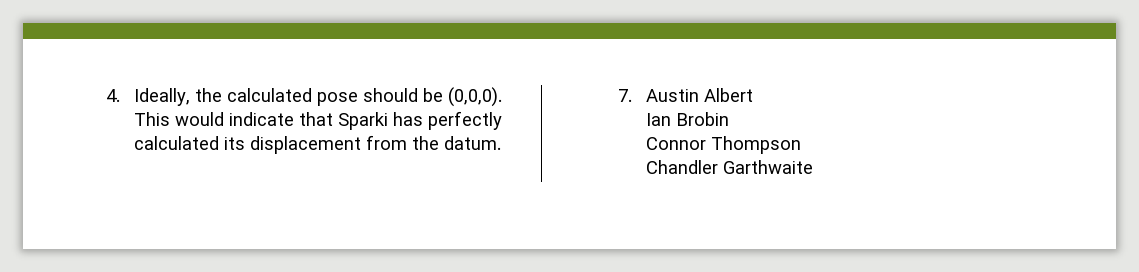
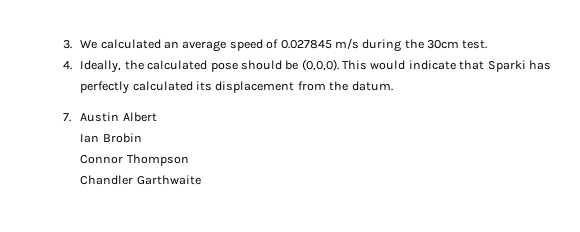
(105, 95) none -> [63,38,488,52] 3. We calculated an average speed of 0.027845 m/s during the 30cm test. //

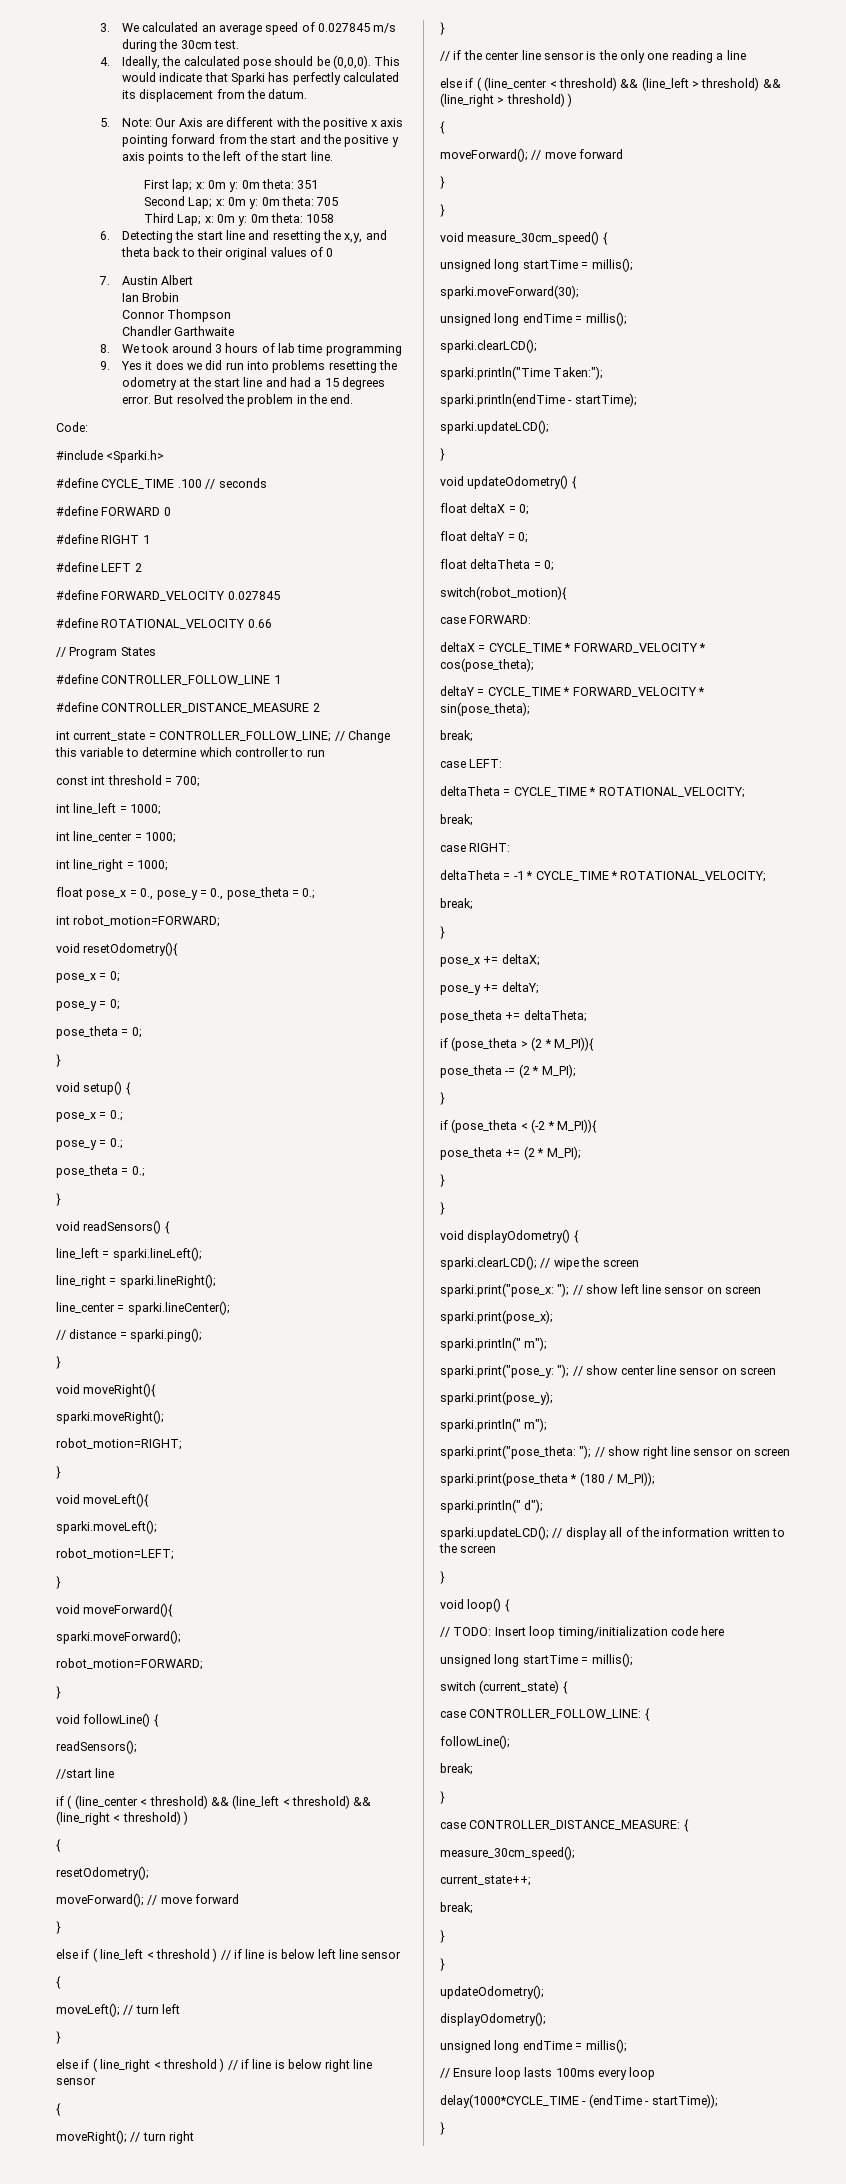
(393, 86) none -> [99,117,404,130] [121,134,399,147] [121,151,333,164] [143,179,319,192] [143,196,339,209] [143,213,335,226] [99,230,387,243] [120,247,334,260] // 5. Note: Our Axis are different with the positive x axis pointing forward from the start and the positive y axis points to the left of the start line. // First lap; x: 0m y: 0m theta: 351 // Second Lap; x: 0m y: 0m theta: 705 // Third Lap; x: 0m y: 0m theta: 1058 // 6. Detecting the start line and resetting the x,y, and theta back to their original values of 0
(201, 180) none -> [99,343,402,356] [99,360,398,373] [121,377,386,390] [121,394,354,407] [56,422,88,432] [56,450,165,463] [56,478,267,489] [56,506,171,516] [56,534,150,544] [56,562,142,572] [56,590,280,601] [56,618,272,629] [56,647,156,659] [56,674,281,685] [56,702,320,713] [56,730,390,743] [55,747,325,757] [56,775,200,787] [56,803,162,815] [56,831,177,843] [56,859,169,872] [56,887,316,900] [56,915,221,927] [56,942,179,956] [56,971,120,983] [56,999,120,1011] [56,1026,142,1039] [56,1054,61,1067] [56,1081,131,1095] [56,1110,123,1122] [56,1138,123,1150] [56,1165,145,1178] [56,1193,61,1206] [56,1220,170,1234] [56,1247,202,1261] [56,1274,216,1288] [56,1301,230,1315] [56,1328,203,1342] [56,1356,61,1369] [56,1383,157,1397] [56,1410,164,1424] [56,1438,182,1450] [56,1466,61,1479] [56,1493,150,1507] [56,1520,157,1534] [56,1548,174,1560] [56,1576,61,1589] [56,1603,174,1617] [56,1630,181,1644] [56,1658,203,1670] [56,1686,61,1699] [56,1713,159,1727] [56,1740,137,1754] [56,1768,115,1779] [56,1795,372,1809] [56,1811,189,1825] [56,1839,61,1852] [56,1866,149,1880] [56,1893,240,1907] [56,1921,61,1934] [56,1948,402,1962] [56,1976,61,1989] [56,2003,181,2017] [56,2031,61,2044] [56,2058,372,2072] [56,2077,96,2085] [56,2103,61,2116] [56,2130,195,2144] [440,22,445,35] [440,50,746,63] [440,77,781,91] [440,93,573,107] [440,121,445,134] [440,148,624,162] [440,176,445,189] [440,204,445,217] [440,231,608,245] [440,258,633,272] [440,285,579,299] [440,312,627,326] [440,339,537,353] [440,366,604,380] [440,393,637,407] [440,420,549,434] [440,448,445,461] [440,475,577,489] [440,503,530,515] [440,531,529,543] [440,559,555,571] [440,586,567,600] [440,615,532,624] [440,642,706,653] [440,658,534,672] [440,686,705,697] [440,702,530,716] [440,730,473,742] [440,759,503,768] [440,786,745,798] [440,814,473,826] [440,843,511,852] [440,870,767,882] [440,898,473,910] [440,926,445,939] [440,954,540,967] [440,982,539,995] [440,1010,587,1023] [440,1037,594,1051] [440,1064,576,1078] [440,1092,445,1105] [440,1119,597,1133] [440,1146,581,1160] [440,1174,445,1187] [440,1202,445,1215] [440,1229,579,1243] [440,1256,639,1270] [440,1283,761,1297] [440,1310,553,1324] [440,1337,548,1351] [440,1364,776,1378] [440,1391,553,1405] [440,1418,548,1432] [440,1445,790,1459] [440,1472,655,1486] [440,1499,544,1513] [440,1526,785,1540] [439,1543,497,1553] [440,1571,445,1584] [440,1598,510,1612] [440,1626,725,1639] [440,1653,633,1667] [440,1680,568,1694] [440,1708,650,1721] [440,1735,510,1749] [440,1763,473,1775] [440,1791,445,1804] [440,1819,689,1832] [440,1846,575,1860] [440,1875,531,1886] [440,1902,473,1914] [440,1930,445,1943] [440,1958,445,1971] [440,1985,544,1999] [440,2012,546,2026] [440,2039,627,2053] [440,2067,656,2080] [440,2094,718,2108] [440,2122,445,2135] // 8. We took around 3 hours of lab time programming // 9. Yes it does we did run into problems resetting the odometry at the start line and had a 15 degrees error. But resolved the problem in the end. // Code: // #include <Sparki.h> // #define CYCLE_TIME .100 // seconds // #define FORWARD 0 // #define RIGHT 1 // #define LEFT 2 // #define FORWARD_VELOCITY 0.027845 // #define ROTATIONAL_VELOCITY 0.66 // // Program States // #define CONTROLLER_FOLLOW_LINE 1 // #define CONTROLLER_DISTANCE_MEASURE 2 // int current_state = CONTROLLER_FOLLOW_LINE; // Change this variable to determine which controller to run // const int threshold = 700; // int line_left = 1000; // int line_center = 1000; // int line_right = 1000; // float pose_x = 0., pose_y = 0., pose_theta = 0.; // int robot_motion=FORWARD; // void resetOdometry(){ // pose_x = 0; // pose_y = 0; // pose_theta = 0; // } // void setup() { // pose_x = 0.; // pose_y = 0.; // pose_theta = 0.; // } // void readSensors() { // line_left = sparki.lineLeft(); // line_right = sparki.lineRight(); // line_center = sparki.lineCenter(); // // distance = sparki.ping(); // } // void moveRight(){ // sparki.moveRight(); // robot_motion=RIGHT; // } // void moveLeft(){ // sparki.moveLeft(); // robot_motion=LEFT; // } // void moveForward(){ // sparki.moveForward(); // robot_motion=FORWARD; // } // void followLine() { // readSensors(); // //start line // if ( (line_center < threshold) && (line_left < threshold) && (line_right < threshold) ) // { // resetOdometry(); // moveForward(); // move forward // } // else if ( line_left < threshold ) // if line is below left line sensor // { // moveLeft(); // turn left // } // else if ( line_right < threshold ) // if line is below right line sensor // { // moveRight(); // turn right // } // // if the center line sensor is the only one reading a line // else if ( (line_center < threshold) && (line_left > threshold) && (line_right > threshold) ) // { // moveForward(); // move forward // } // } // void measure_30cm_speed() { // unsigned long startTime = millis(); // sparki.moveForward(30); // unsigned long endTime = millis(); // sparki.clearLCD(); // sparki.println("Time Taken:"); // sparki.println(endTime - startTime); // sparki.updateLCD(); // } // void updateOdometry() { // float deltaX = 0; // float deltaY = 0; // float deltaTheta = 0; // switch(robot_motion){ // case FORWARD: // deltaX = CYCLE_TIME * FORWARD_VELOCITY * cos(pose_theta); // deltaY = CYCLE_TIME * FORWARD_VELOCITY * sin(pose_theta); // break; // case LEFT: // deltaTheta = CYCLE_TIME * ROTATIONAL_VELOCITY; // break; // case RIGHT: // deltaTheta = -1 * CYCLE_TIME * ROTATIONAL_VELOCITY; // break; // } // pose_x += deltaX; // pose_y += deltaY; // pose_theta += deltaTheta; // if (pose_theta > (2 * M_PI)){ // pose_theta -= (2 * M_PI); // } // if (pose_theta < (-2 * M_PI)){ // pose_theta += (2 * M_PI); // } // } // void displayOdometry() { // sparki.clearLCD(); // wipe the screen // sparki.print("pose_x: "); // show left line sensor on screen // sparki.print(pose_x); // sparki.println(" m"); // sparki.print("pose_y: "); // show center line sensor on screen // sparki.print(pose_y); // sparki.println(" m"); // sparki.print("pose_theta: "); // show right line sensor on screen // sparki.print(pose_theta * (180 / M_PI)); // sparki.println(" d"); // sparki.updateLCD(); // display all of the information written to the screen // } // void loop() { // // TODO: Insert loop timing/initialization code here // unsigned long startTime = millis(); // switch (current_state) { // case CONTROLLER_FOLLOW_LINE: { // followLine(); // break; // } // case CONTROLLER_DISTANCE_MEASURE: { // measure_30cm_speed(); // current_state++; // break; // } // } // updateOdometry(); // displayOdometry(); // unsigned long endTime = millis(); // // Ensure loop lasts 100ms every loop // delay(1000*CYCLE_TIME - (endTime - startTime)); // }

